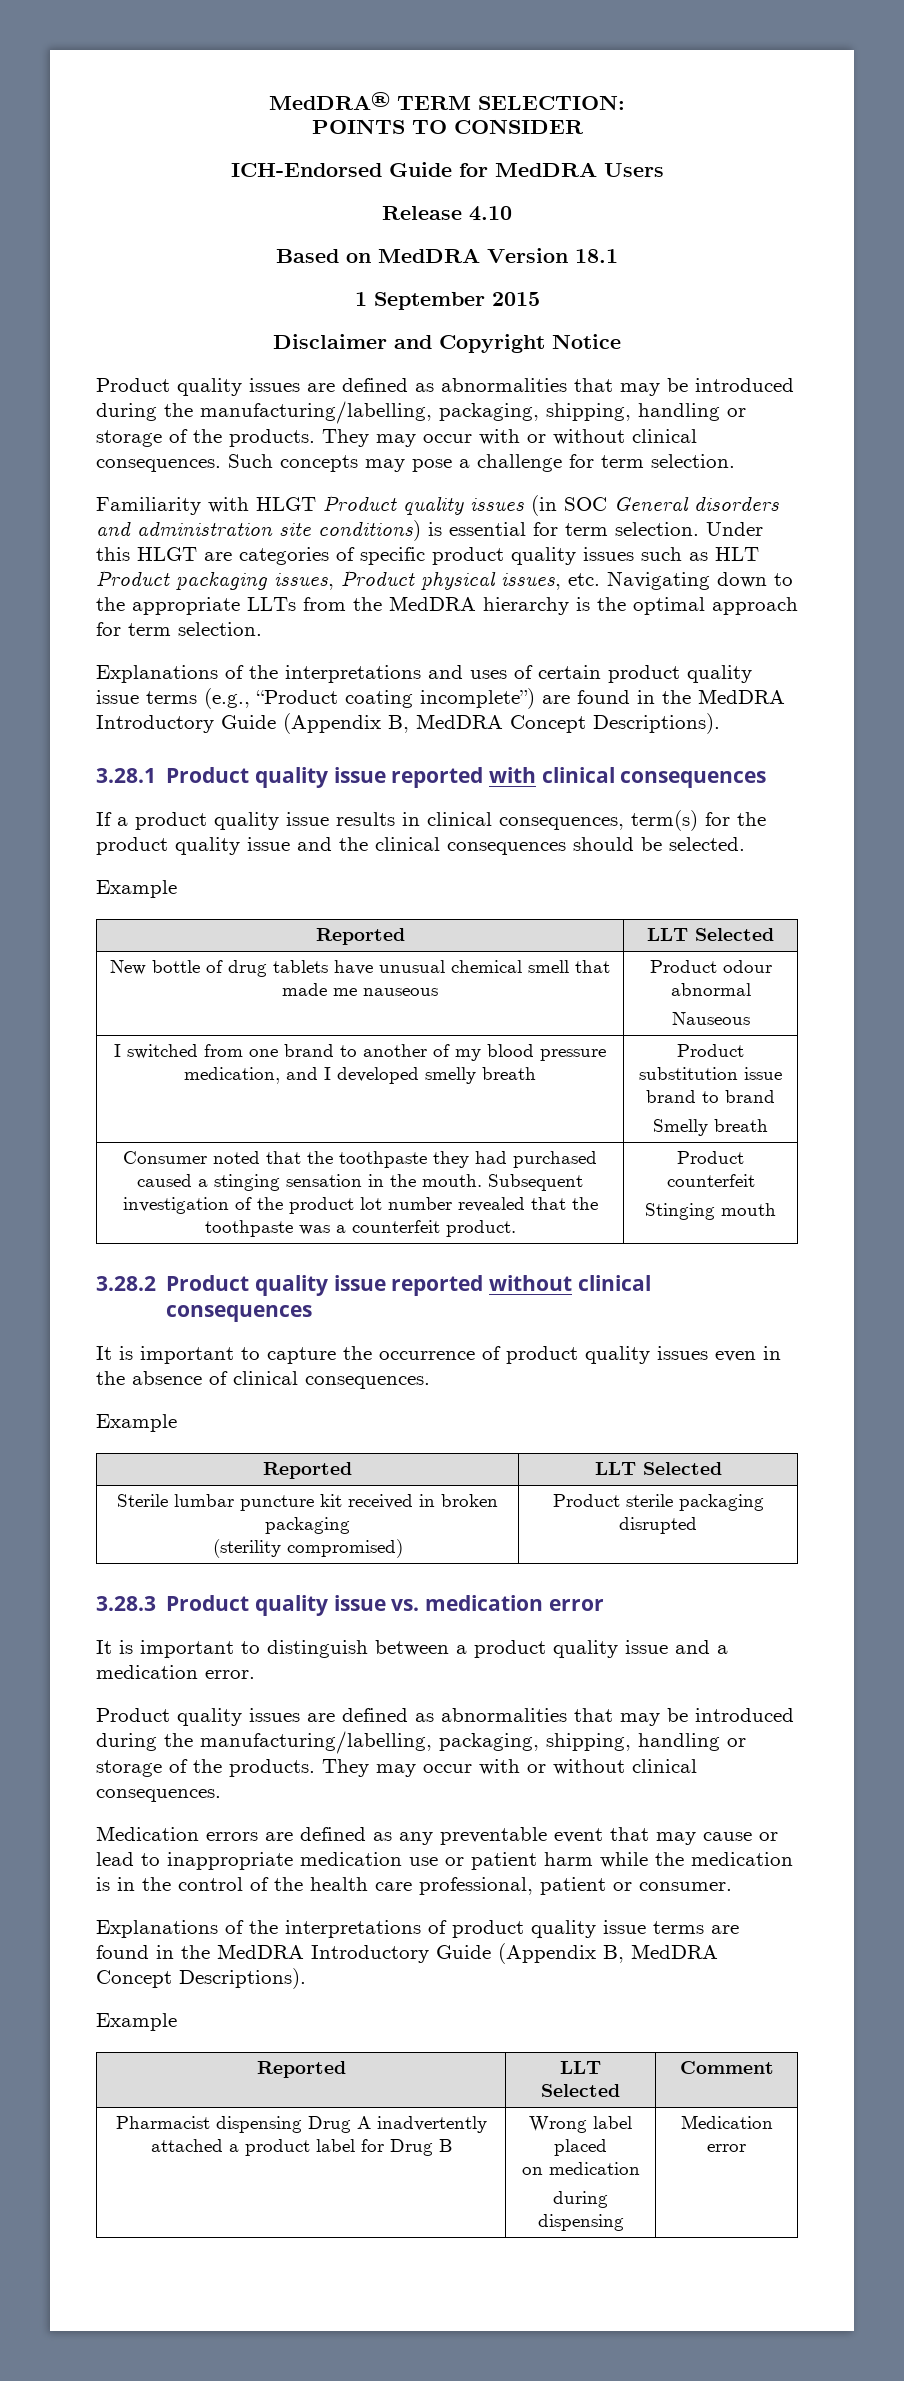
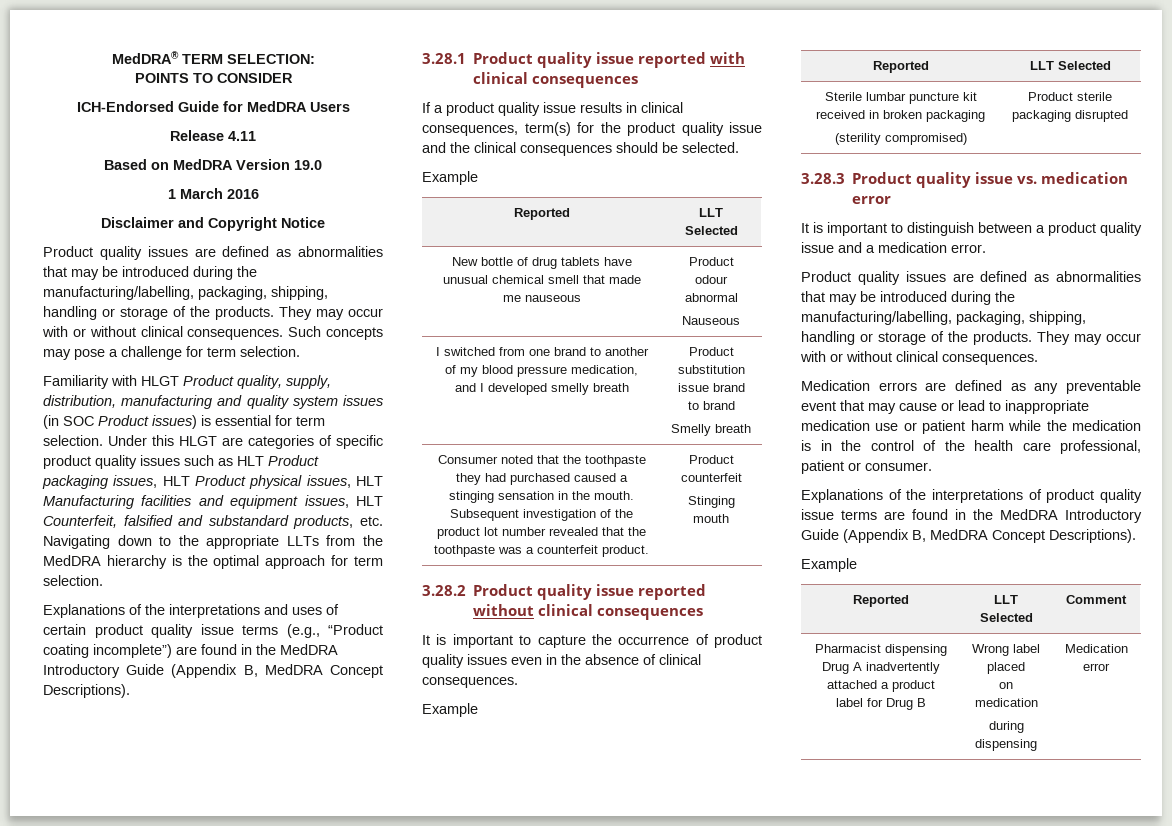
[469,206,512,221] 4.10 -> [228,131,256,141] 4.11
[575,249,618,263] [354,292,540,310] 18.1 // 1 September 2015 -> [294,160,322,170] [167,188,259,199] 19.0 // 1 March 2016
[403,495,779,516] [96,520,421,541] quality issues (in SOC General disorders and administration site conditions) -> [237,375,331,389] [43,395,383,409] [43,415,197,429] quality, supply, distribution, manufacturing and quality system issues (in SOC Product issues)
(334, 581) none -> [162,476,190,486] HLT
(561, 581) none -> [356,476,383,486] [43,495,383,509] [43,515,354,529] HLT Manufacturing facilities and equipment issues, HLT Counterfeit, falsified and substandard products,

